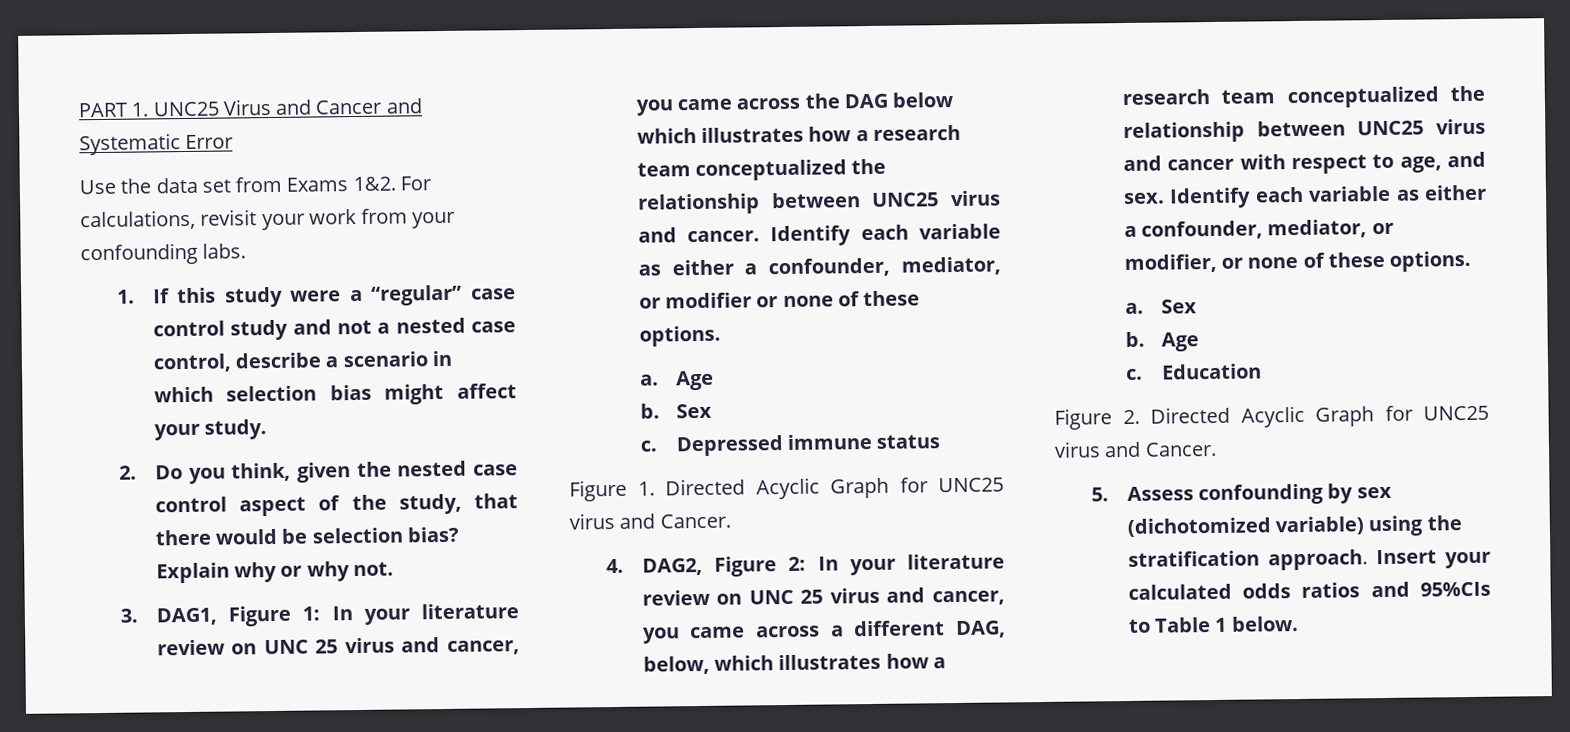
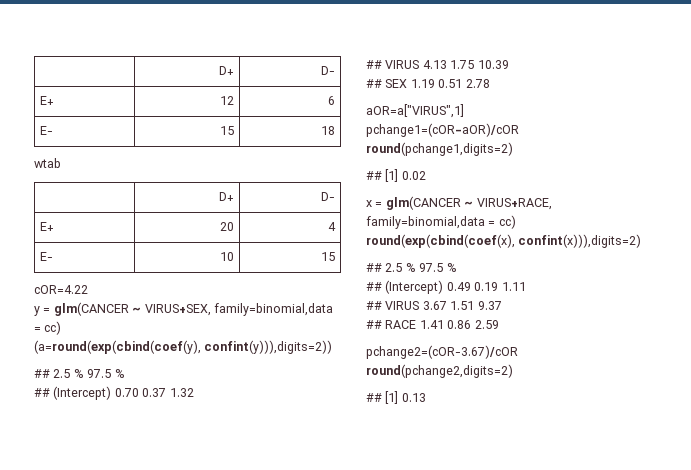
[78,98,423,118] [79,133,234,156] [79,176,431,195] [80,208,456,231] [80,242,247,266] [116,284,516,308] [152,317,517,341] [152,350,452,373] [153,383,517,405] [153,419,268,441] [118,460,518,484] [154,493,519,517] [154,526,460,546] [155,561,394,584] [119,603,519,627] [156,637,520,656] [635,92,954,116] [636,124,961,144] [636,158,887,182] [636,190,1001,215] [637,223,1001,247] [637,256,1001,278] [638,290,921,309] [638,325,721,347] [639,370,714,391] [639,403,712,419] [639,433,941,457] [569,477,1004,502] [569,513,731,530] [605,553,1005,577] [641,587,1005,606] [642,620,1006,644] [642,653,946,675] [1121,85,1485,109] [1122,118,1486,144] [1122,151,1486,175] [1123,184,1487,209] [1123,219,1394,240] [1123,250,1472,274] [1124,299,1197,315] [1124,331,1199,352] [1125,363,1262,381] [1054,405,1489,430] [1054,441,1217,458] [1090,483,1392,506] [1126,515,1462,538] [1127,549,1491,571] [1127,581,1491,601] [1127,616,1299,634] PART 1. UNC25 Virus and Cancer and Systematic Error // Use the data set from Exams 1&2. For calculations, revisit your work from your confounding labs. // 1. If this study were a “regular” case control study and not a nested case control, describe a scenario in which selection bias might affect your study. // 2. Do you think, given the nested case control aspect of the study, that there would be selection bias? Explain why or why not. // 3. DAG1, Figure 1: In your literature review on UNC 25 virus and cancer, you came across the DAG below which illustrates how a research team conceptualized the relationship between UNC25 virus and cancer. Identify each variable as either a confounder, mediator, or modifier or none of these options. // a. Age // b. Sex // c. Depressed immune status // Figure 1. Directed Acyclic Graph for UNC25 virus and Cancer. // 4. DAG2, Figure 2: In your literature review on UNC 25 virus and cancer, you came across a different DAG, below, which illustrates how a research team conceptualized the relationship between UNC25 virus and cancer with respect to age, and sex. Identify each variable as either a confounder, mediator, or modifier, or none of these options. // a. Sex // b. Age // c. Education // Figure 2. Directed Acyclic Graph for UNC25 virus and Cancer. // 5. Assess confounding by sex (dichotomized variable) using the stratification approach. Insert your calculated odds ratios and 95%CIs to Table 1 below. -> [218,66,234,75] [320,66,335,75] [40,96,55,105] [219,96,234,105] [327,96,335,105] [40,126,54,135] [219,126,234,135] [320,126,335,135] [34,158,61,168] [218,192,234,201] [320,192,335,201] [40,222,55,231] [219,222,234,231] [327,222,336,231] [40,252,54,261] [219,252,234,261] [320,252,335,261] [34,285,88,294] [34,302,333,316] [34,321,62,335] [34,340,333,354] [34,369,125,378] [34,386,194,400] [366,60,509,69] [366,79,490,88] [366,104,464,118] [366,123,519,137] [366,142,513,156] [366,169,426,182] [366,196,552,210] [366,215,516,229] [366,234,642,248] [366,263,457,272] [366,280,526,294] [366,301,502,310] [366,320,499,329] [366,345,518,359] [366,364,513,378] [366,391,426,404] | D+ | D- // E+ | 12 | 6 // E- | 15 | 18 // wtab // | D+ | D- // E+ | 20 | 4 // E- | 10 | 15 // cOR=4.22 // y = glm(CANCER ~ VIRUS+SEX, family=binomial,data = cc) // (a=round(exp(cbind(coef(y), confint(y))),digits=2)) // ## 2.5 % 97.5 % // ## (Intercept) 0.70 0.37 1.32 // ## VIRUS 4.13 1.75 10.39 // ## SEX 1.19 0.51 2.78 // aOR=a["VIRUS",1] // pchange1=(cOR-aOR)/cOR // round(pchange1,digits=2) // ## [1] 0.02 // x = glm(CANCER ~ VIRUS+RACE, family=binomial,data = cc) // round(exp(cbind(coef(x), confint(x))),digits=2) // ## 2.5 % 97.5 % // ## (Intercept) 0.49 0.19 1.11 // ## VIRUS 3.67 1.51 9.37 // ## RACE 1.41 0.86 2.59 // pchange2=(cOR-3.67)/cOR // round(pchange2,digits=2) // ## [1] 0.13

